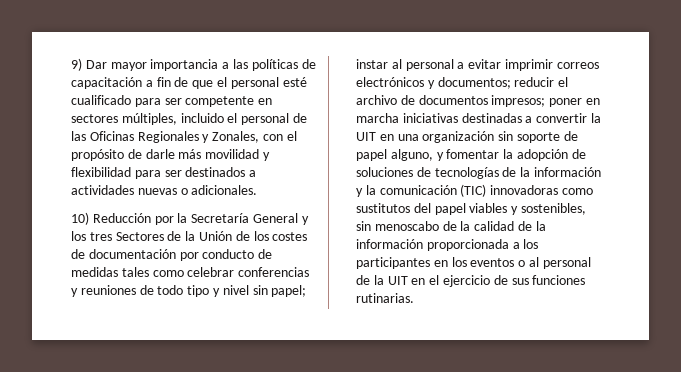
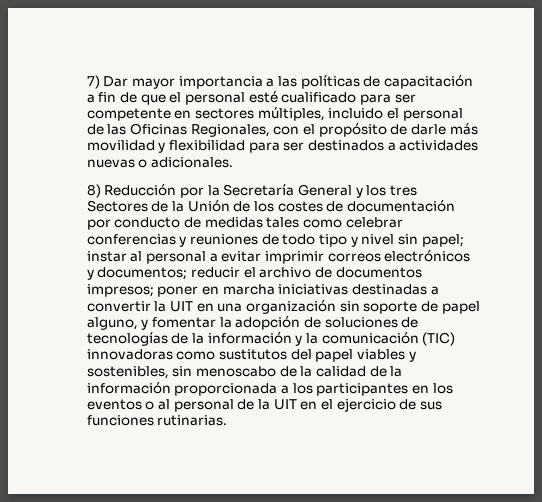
[71,58,83,71] 9) -> [86,75,100,89] 7)
[137,131,260,143] Regionales y Zonales, -> [190,124,270,137] Regionales,
[71,212,90,225] 10) -> [86,184,101,198] 8)

